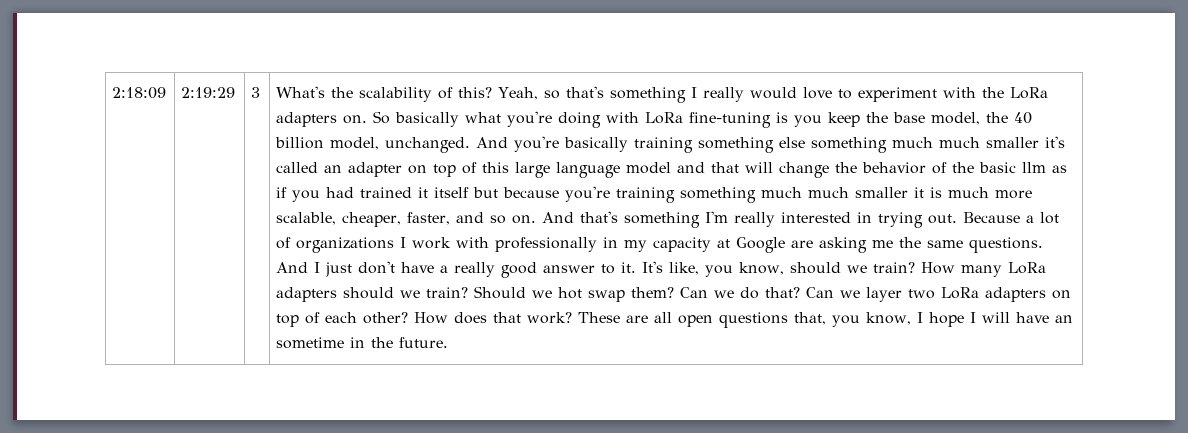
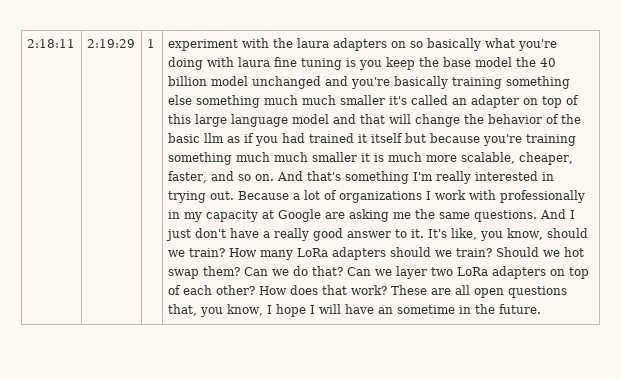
[112,87,167,99] 2:18:09 -> [26,39,75,48] 2:18:11
[251,87,261,98] [276,86,1049,103] [276,111,391,127] 3 | What's the scalability of this? Yeah, so that's something I really would love to experiment with the LoRa adapters on. So -> [146,39,155,48] [167,38,423,51] 1 | experiment with the laura adapters on so
[645,112,772,128] LoRa fine-tuning -> [237,57,342,70] laura fine tuning
[931,112,981,125] model, -> [474,57,512,67] model
[330,137,509,153] model, unchanged. And -> [210,76,348,89] model unchanged and

